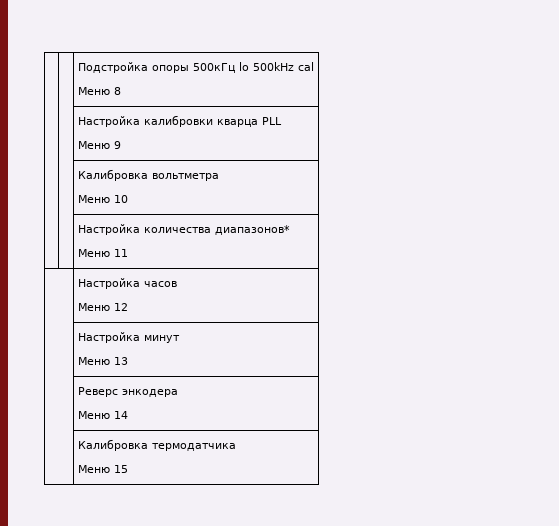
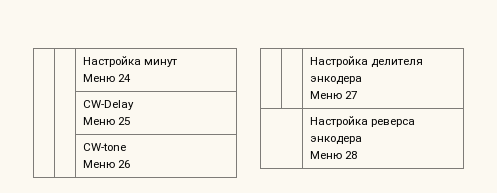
[77,62,314,73] [77,87,121,95] [77,115,282,127] [77,141,121,149] [77,169,219,181] [77,195,128,203] [77,224,290,235] [77,249,128,257] [77,278,177,289] [77,303,128,311] [77,332,180,343] [77,357,128,365] [77,387,178,397] [77,411,128,419] [77,439,236,451] [77,465,128,473] | | Подстройка опоры 500кГц lo 500kHz cal // Меню 8 // | | Настройка калибровки кварца PLL // Меню 9 // | | Калибровка вольтметра // Меню 10 // | | Настройка количества диапазонов* // Меню 11 // | Настройка часов // Меню 12 // | Настройка минут // Меню 13 // | Реверс энкодера // Меню 14 // | Калибровка термодатчика // Меню 15 -> [82,56,177,67] [82,74,131,82] [82,100,134,110] [82,117,130,125] [82,143,126,151] [82,160,130,168] [309,56,423,68] [309,76,362,85] [309,91,357,99] [309,116,415,127] [309,136,362,145] [309,151,357,159] | | Настройка минут // Меню 24 // | | CW-Delay // Меню 25 // | | CW-tone // Меню 26 // | | Настройка делителя энкодера // Меню 27 // | Настройка реверса энкодера // Меню 28

